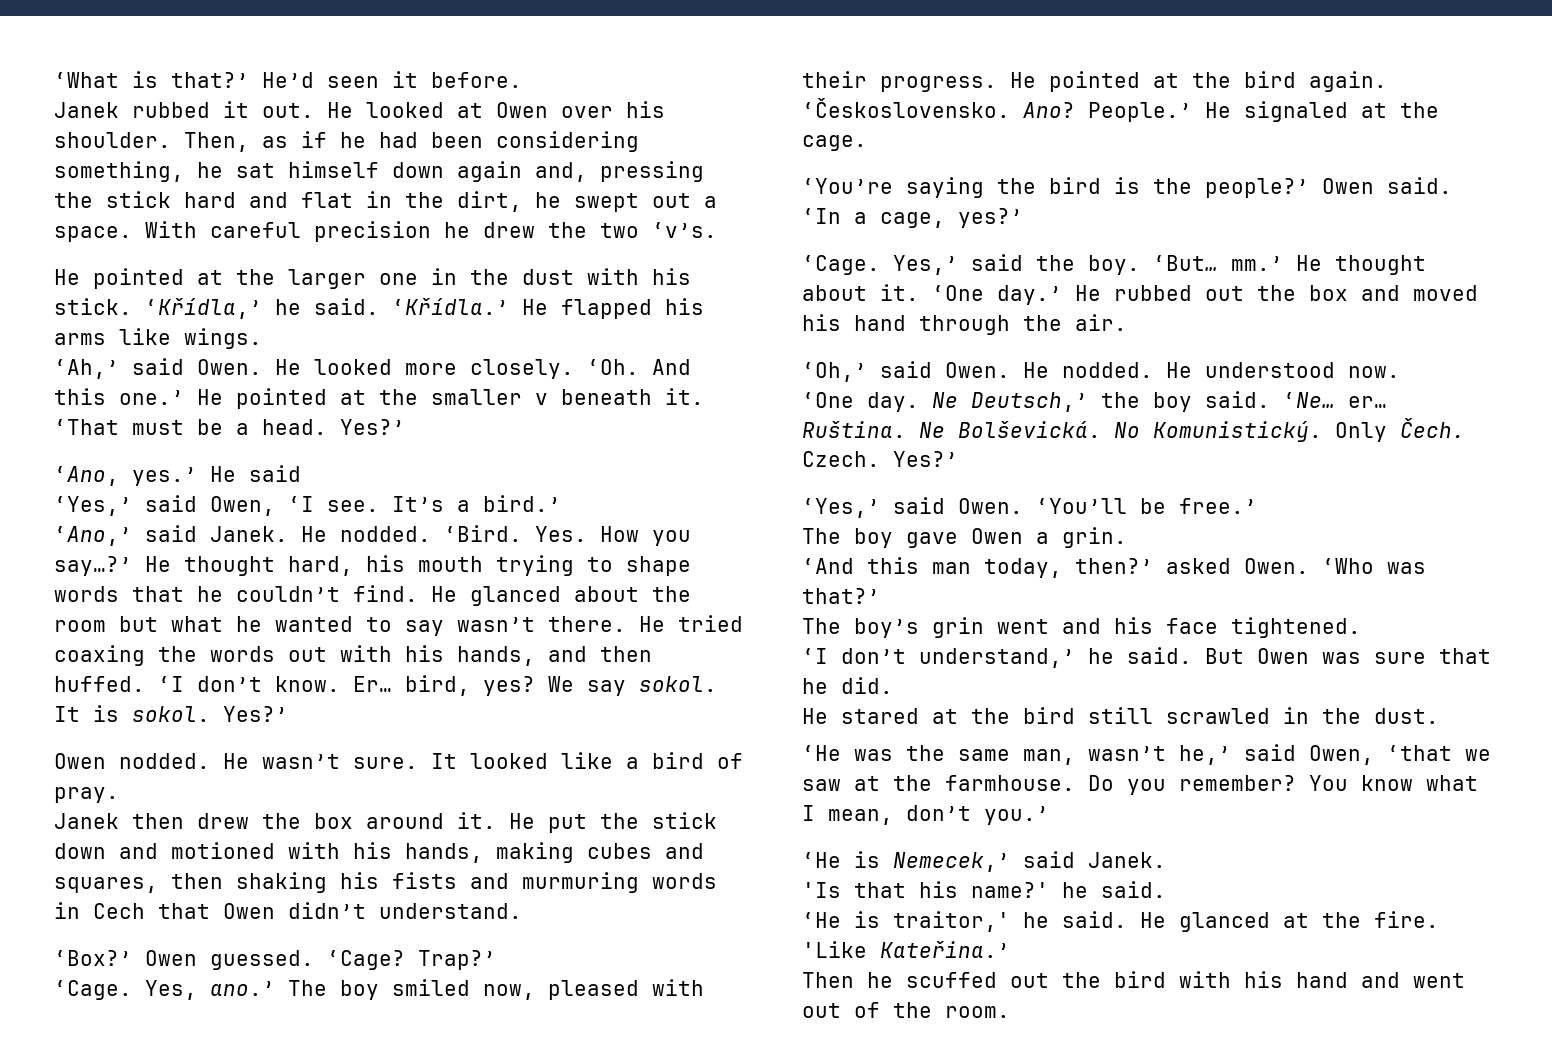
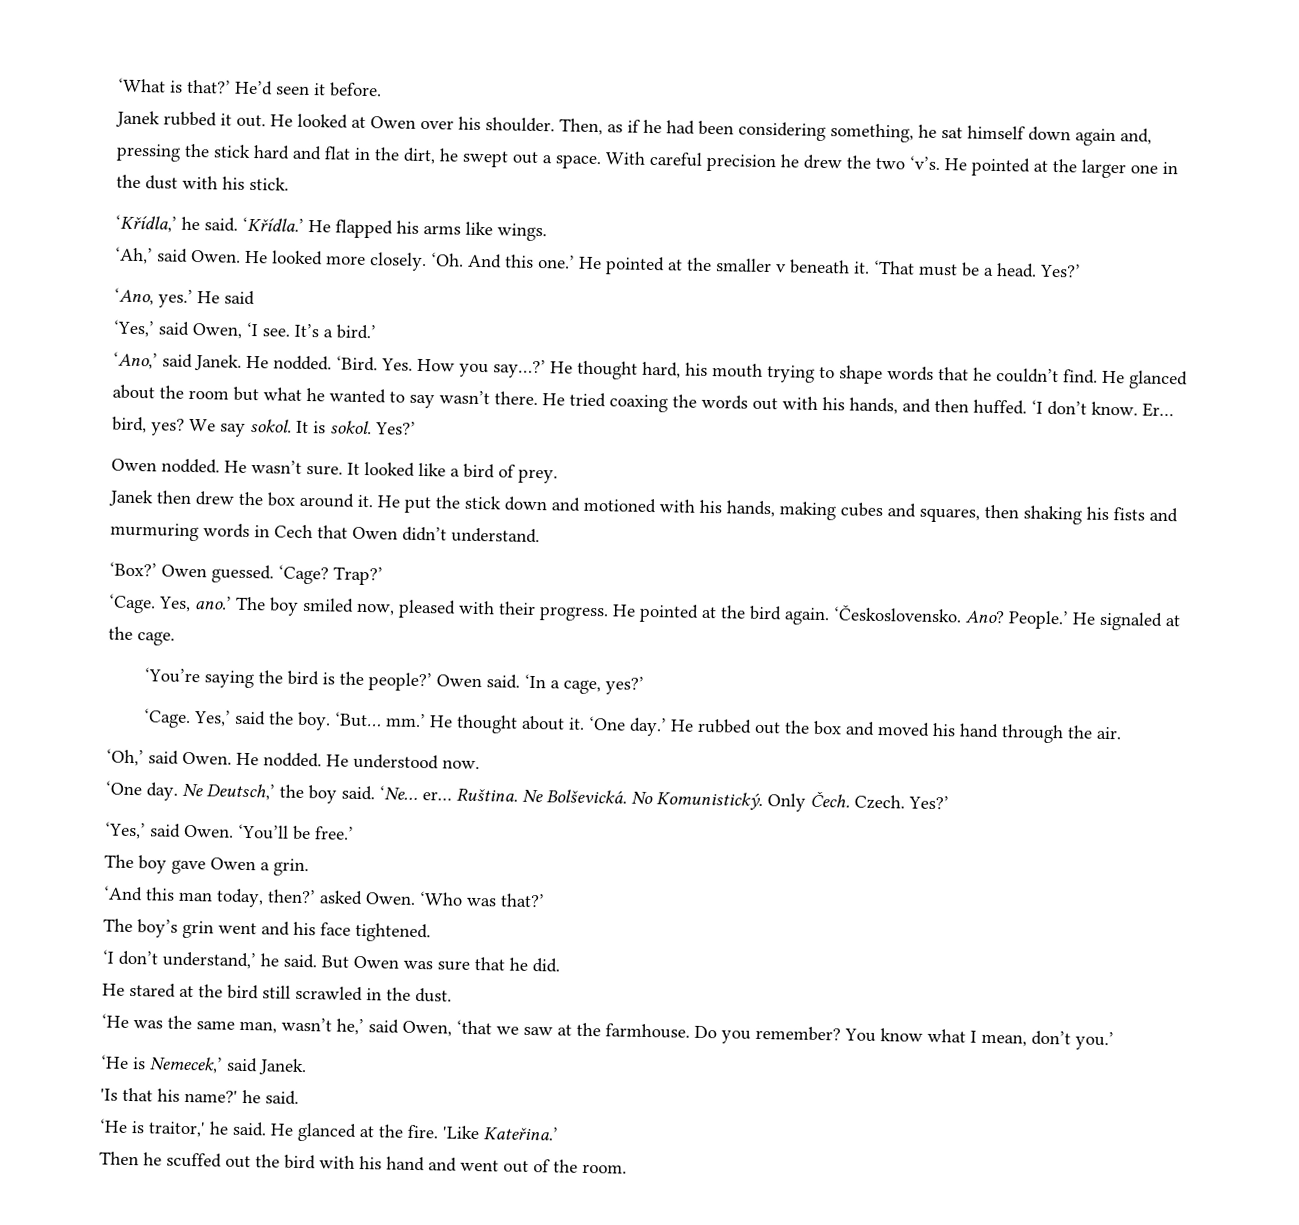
(717, 230) // -> (941, 162) none
(132, 306) none -> (289, 183) //
[54,787,119,803] pray. -> [518,468,558,484] prey.

